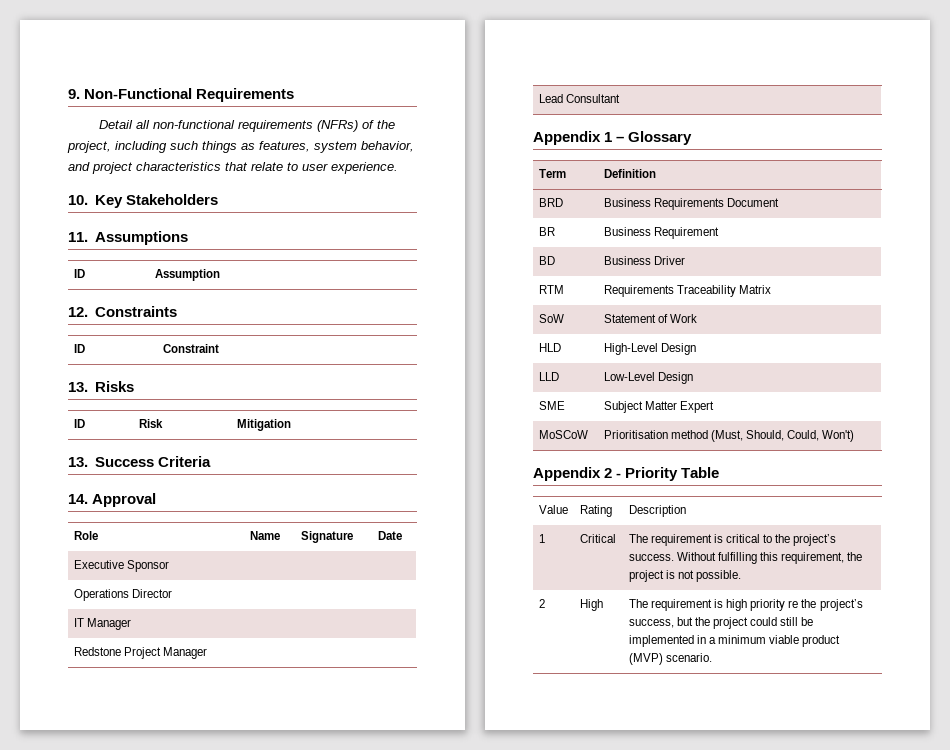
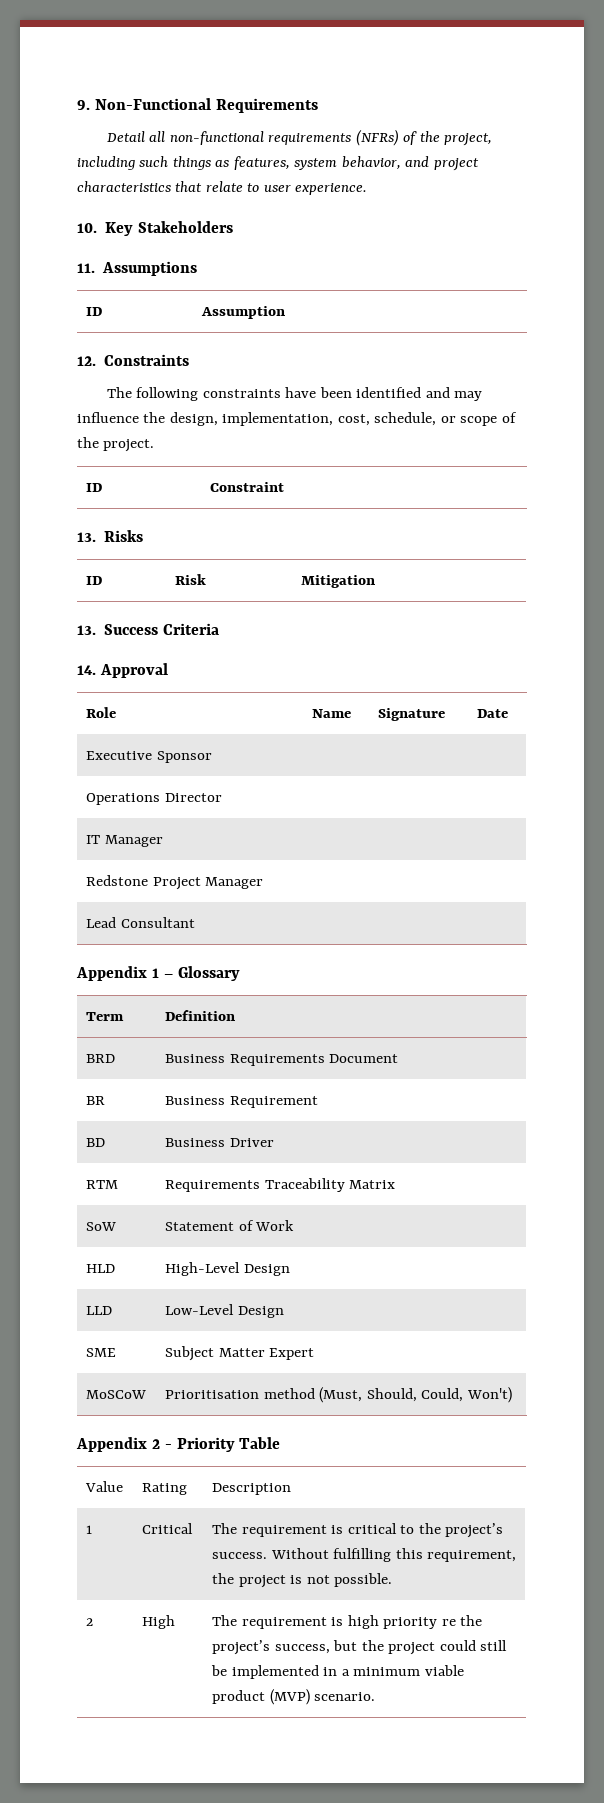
(177, 311) none -> [106,387,482,401] [77,412,517,426] [77,437,155,452] // The following constraints have been identified and may influence the design, implementation, cost, schedule, or scope of the project.

